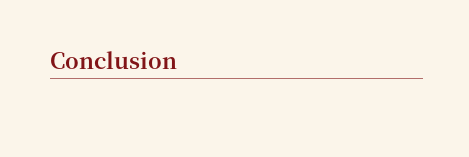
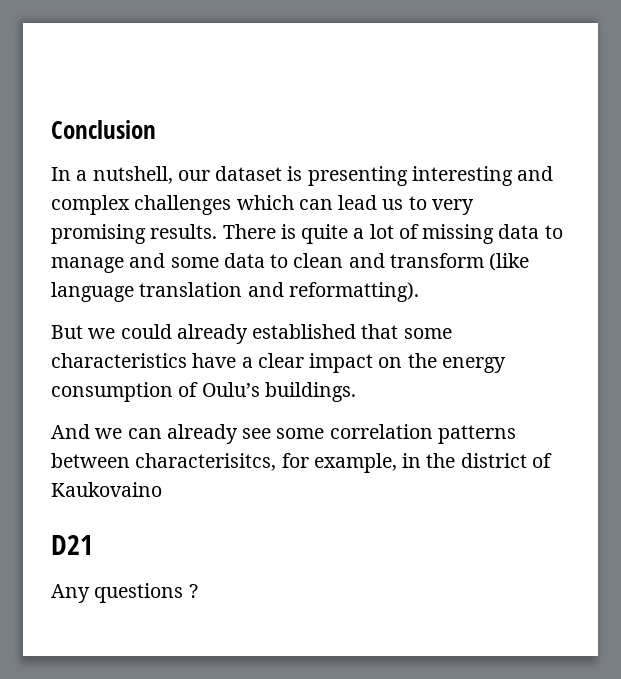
(177, 60) none -> [51,166,554,186] [51,195,474,215] [51,224,563,244] [51,253,530,273] [51,282,419,302] [51,324,452,344] [51,353,506,373] [51,382,356,402] [51,424,516,444] [51,453,552,473] [51,482,162,497] [51,535,93,555] [51,583,198,603] // In a nutshell, our dataset is presenting interesting and complex challenges which can lead us to very promising results. There is quite a lot of missing data to manage and some data to clean and transform (like language translation and reformatting). // But we could already established that some characteristics have a clear impact on the energy consumption of Oulu’s buildings. // And we can already see some correlation patterns between characterisitcs, for example, in the district of Kaukovaino // D21 // Any questions ?

